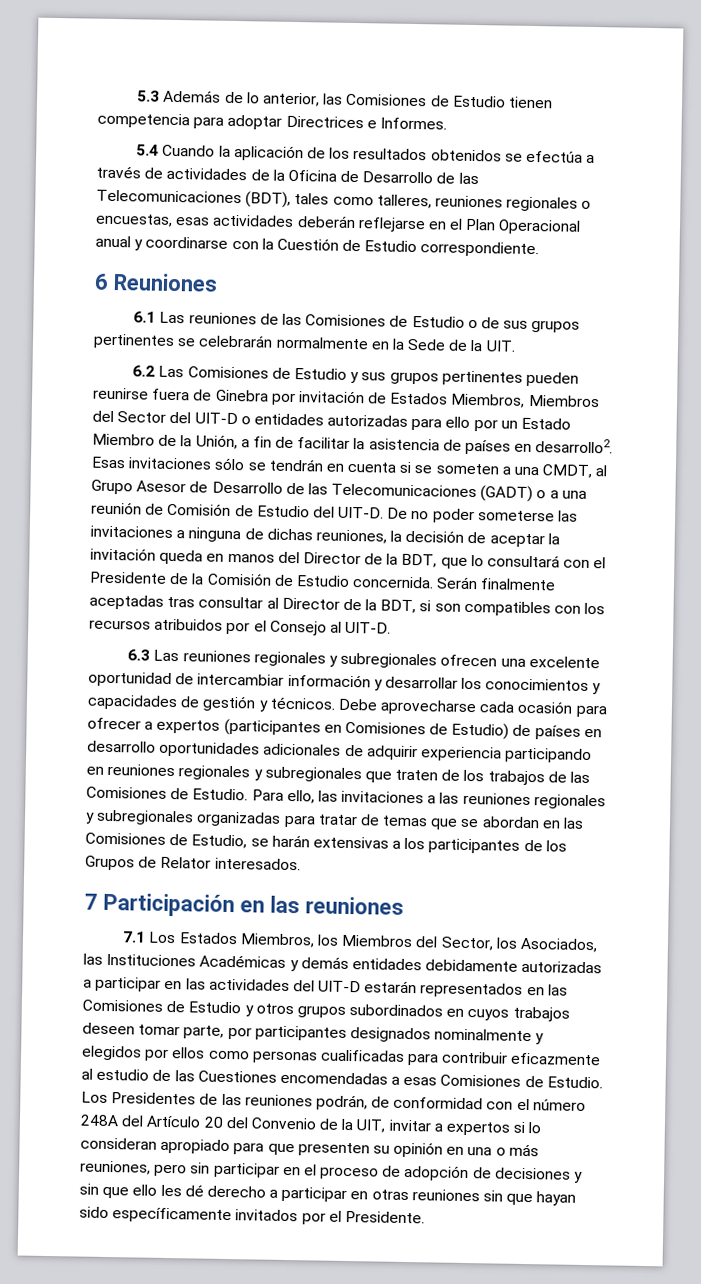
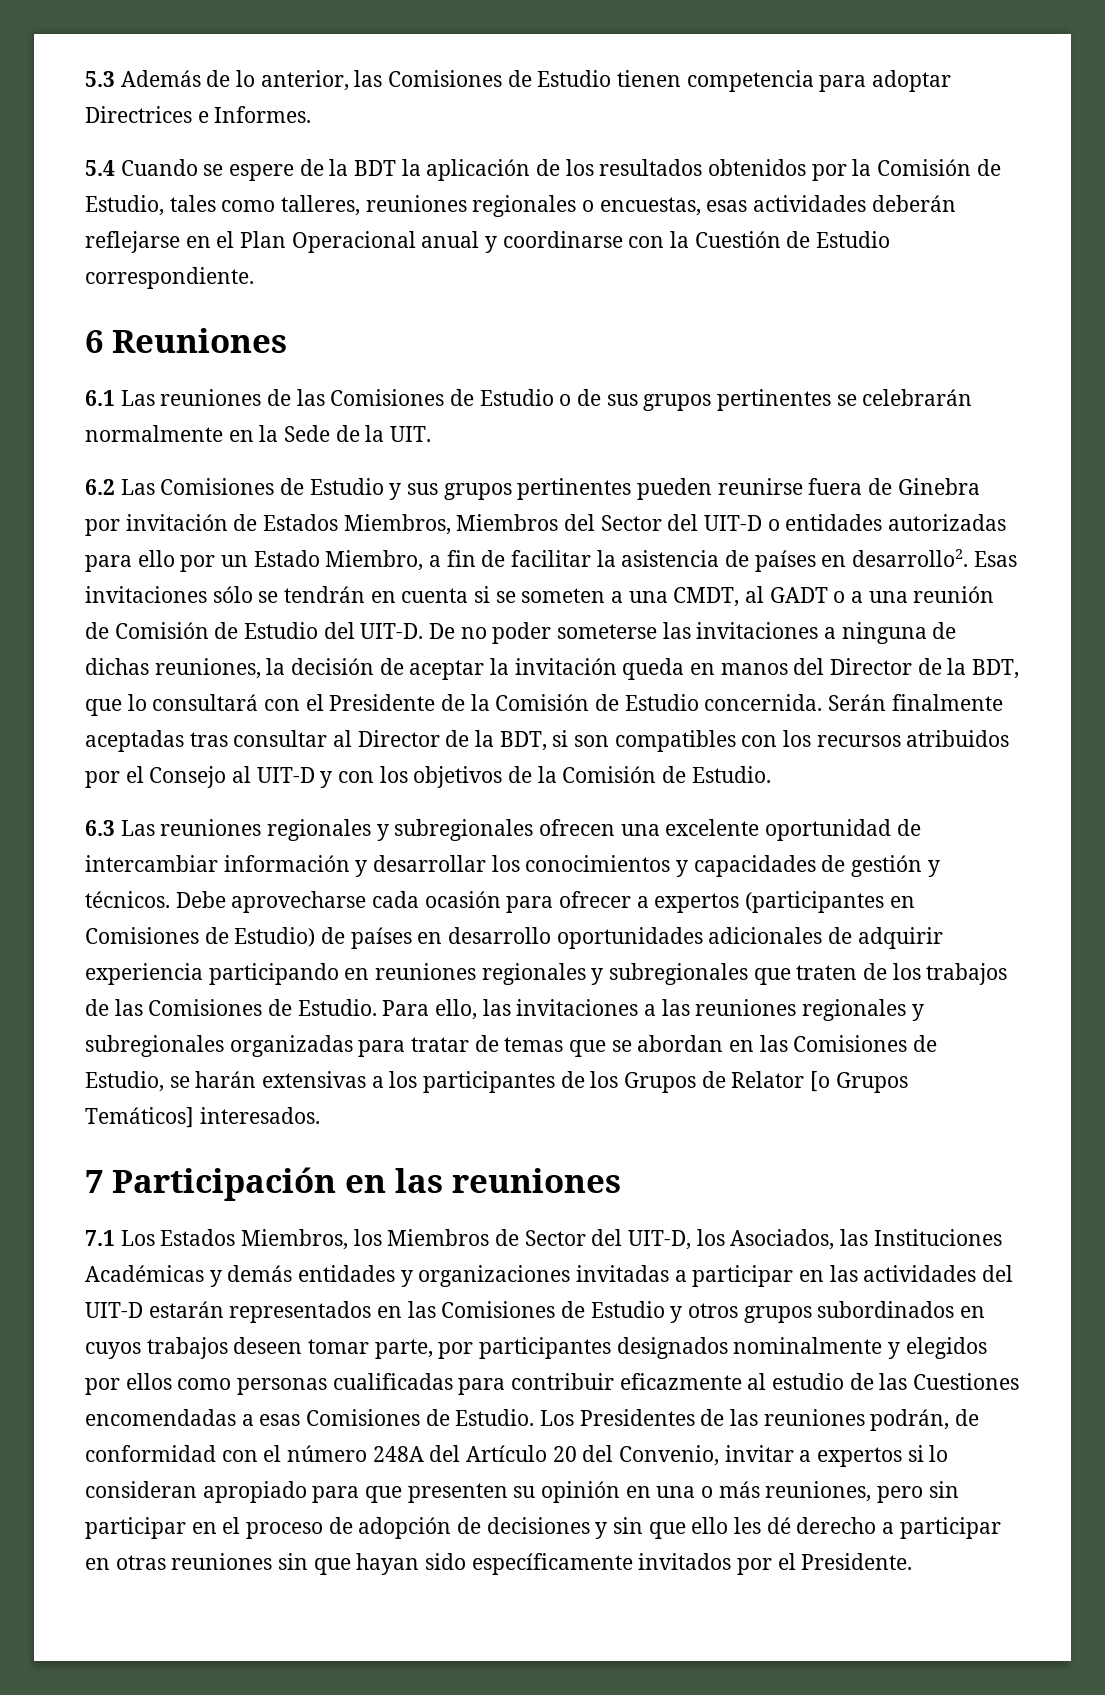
(216, 150) none -> [203,159,397,181] se espere de la BDT
[504,150,596,164] [96,165,479,185] [96,189,292,208] se efectúa a través de actividades de la Oficina de Desarrollo de las Telecomunicaciones (BDT), -> [811,159,1001,181] [85,195,164,216] por la Comisión de Estudio,
[92,433,238,450] Miembro de la Unión, -> [325,550,424,571] Miembro,
[91,479,534,503] Grupo Asesor de Desarrollo de las Telecomunicaciones (GADT) -> [769,587,828,603] GADT
[345,621,392,634] UIT-D. -> [256,766,771,788] UIT-D y con los objetivos de la Comisión de Estudio.
(212, 862) none -> [810,1071,908,1093] [85,1107,194,1128] [o Grupos Temáticos]
[415,936,494,951] del Sector, -> [495,1229,692,1250] de Sector del UIT-D,
[425,959,603,974] debidamente autorizadas -> [400,1265,670,1287] y organizaciones invitadas
[250,1117,387,1133] Convenio de la UIT, -> [619,1445,720,1466] Convenio,

